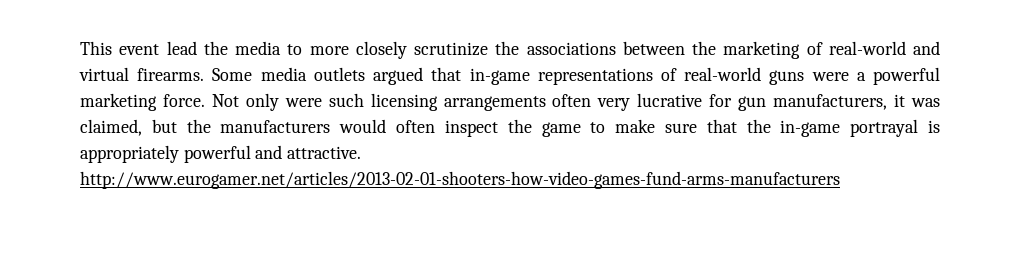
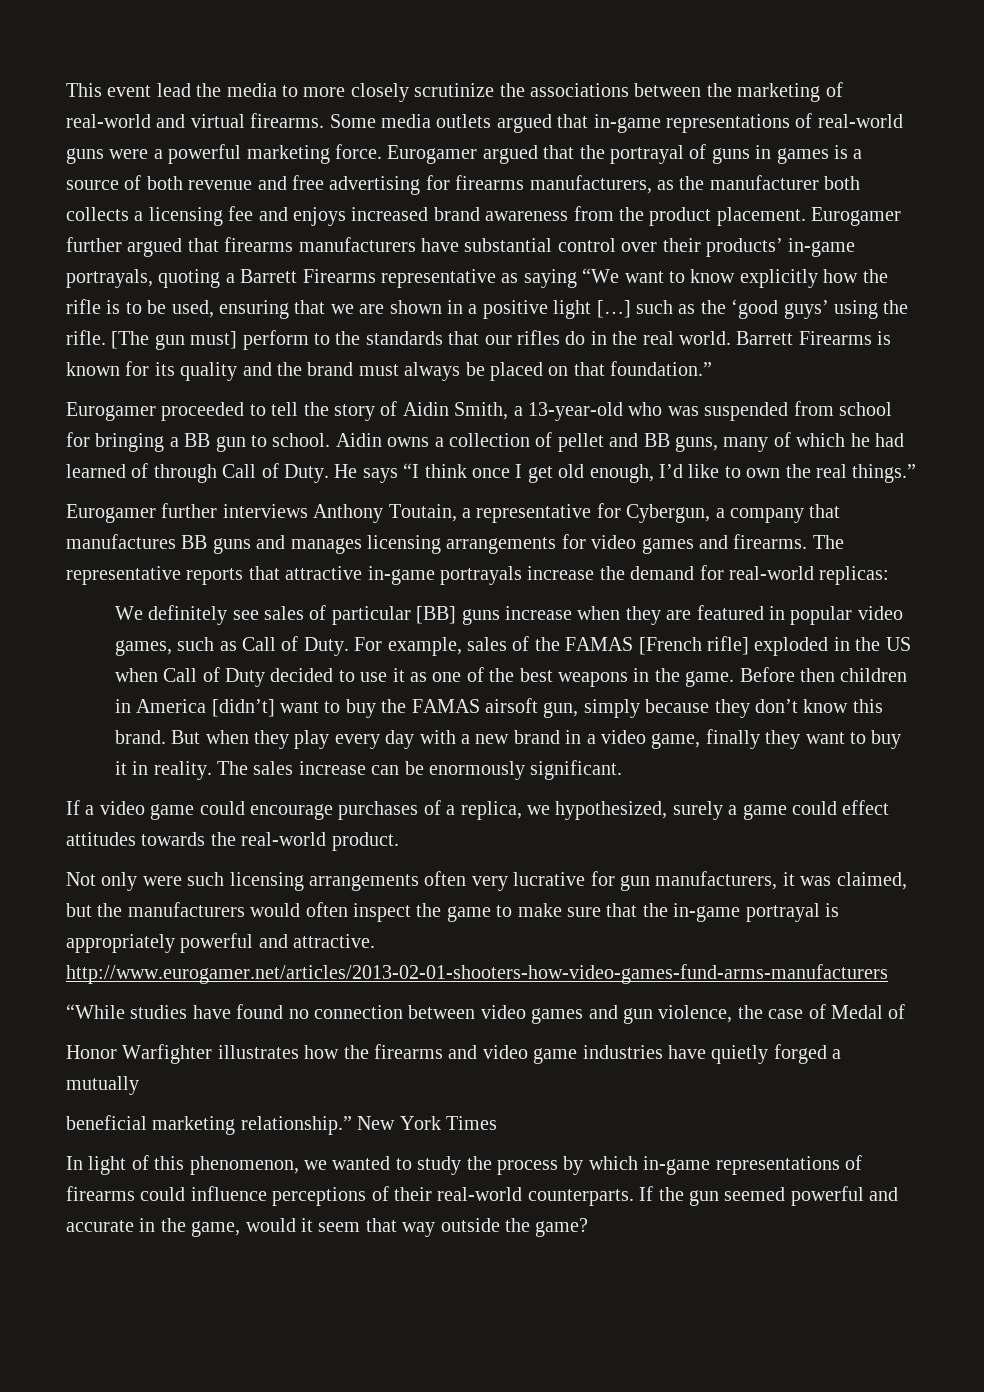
(205, 100) none -> [387,144,863,164] [66,175,861,195] [66,206,902,226] [66,237,856,257] [66,268,888,288] [66,299,909,319] [66,330,892,350] [66,361,713,381] [66,401,892,421] [66,432,904,452] [66,463,917,483] [66,503,841,523] [66,534,844,554] [66,565,890,585] [114,605,903,625] [114,636,911,656] [114,667,908,687] [114,698,883,718] [114,729,902,749] [114,760,623,780] [66,800,890,820] [66,832,399,851] Eurogamer argued that the portrayal of guns in games is a source of both revenue and free advertising for firearms manufacturers, as the manufacturer both collects a licensing fee and enjoys increased brand awareness from the product placement. Eurogamer further argued that firearms manufacturers have substantial control over their products’ in-game portrayals, quoting a Barrett Firearms representative as saying “We want to know explicitly how the rifle is to be used, ensuring that we are shown in a positive light […] such as the ‘good guys’ using the rifle. [The gun must] perform to the standards that our rifles do in the real world. Barrett Firearms is known for its quality and the brand must always be placed on that foundation.” // Eurogamer proceeded to tell the story of Aidin Smith, a 13-year-old who was suspended from school for bringing a BB gun to school. Aidin owns a collection of pellet and BB guns, many of which he had learned of through Call of Duty. He says “I think once I get old enough, I’d like to own the real things.” // Eurogamer further interviews Anthony Toutain, a representative for Cybergun, a company that manufactures BB guns and manages licensing arrangements for video games and firearms. The representative reports that attractive in-game portrayals increase the demand for real-world replicas: // We definitely see sales of particular [BB] guns increase when they are featured in popular video games, such as Call of Duty. For example, sales of the FAMAS [French rifle] exploded in the US when Call of Duty decided to use it as one of the best weapons in the game. Before then children in America [didn’t] want to buy the FAMAS airsoft gun, simply because they don’t know this brand. But when they play every day with a new brand in a video game, finally they want to buy it in reality. The sales increase can be enormously significant. // If a video game could encourage purchases of a replica, we hypothesized, surely a game could effect attitudes towards the real-world product. //
(840, 180) none -> [66,1004,906,1024] [66,1044,842,1064] [66,1076,139,1095] [66,1115,497,1135] [66,1155,862,1175] [66,1186,899,1206] [66,1218,589,1237] // “While studies have found no connection between video games and gun violence, the case of Medal of // Honor Warfighter illustrates how the firearms and video game industries have quietly forged a mutually // beneficial marketing relationship.” New York Times // In light of this phenomenon, we wanted to study the process by which in-game representations of firearms could influence perceptions of their real-world counterparts. If the gun seemed powerful and accurate in the game, would it seem that way outside the game?

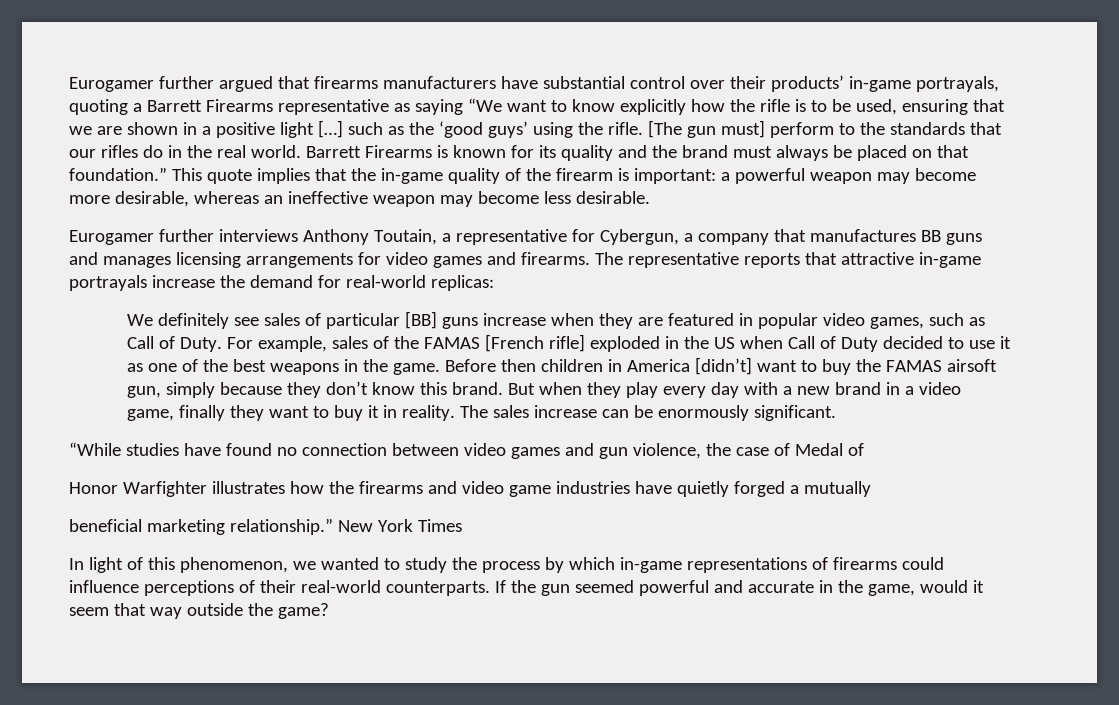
[66,82,843,102] [66,113,903,133] [66,144,863,164] [66,175,861,195] [66,206,806,226] This event lead the media to more closely scrutinize the associations between the marketing of real-world and virtual firearms. Some media outlets argued that in-game representations of real-world guns were a powerful marketing force. Eurogamer argued that the portrayal of guns in games is a source of both revenue and free advertising for firearms manufacturers, as the manufacturer both collects a licensing fee and enjoys increased brand awareness from the product placement. -> (69, 84) none
[66,401,892,421] [66,432,904,452] [66,463,917,483] // Eurogamer proceeded to tell the story of Aidin Smith, a 13-year-old who was suspended from school for bringing a BB gun to school. Aidin owns a collection of pellet and BB guns, many of which he had learned of through Call of Duty. He says “I think once I get old enough, I’d like to own the real things.” -> [171,168,976,184] [69,191,650,207] This quote implies that the in-game quality of the firearm is important: a powerful weapon may become more desirable, whereas an ineffective weapon may become less desirable.
[66,800,890,820] [66,832,399,851] [66,871,907,891] [66,902,839,922] [66,933,376,953] [66,964,888,984] // If a video game could encourage purchases of a replica, we hypothesized, surely a game could effect attitudes towards the real-world product. // Not only were such licensing arrangements often very lucrative for gun manufacturers, it was claimed, but the manufacturers would often inspect the game to make sure that the in-game portrayal is appropriately powerful and attractive. http://www.eurogamer.net/articles/2013-02-01-shooters-how-video-games-fund-arms-manufacturers -> (836, 413) none

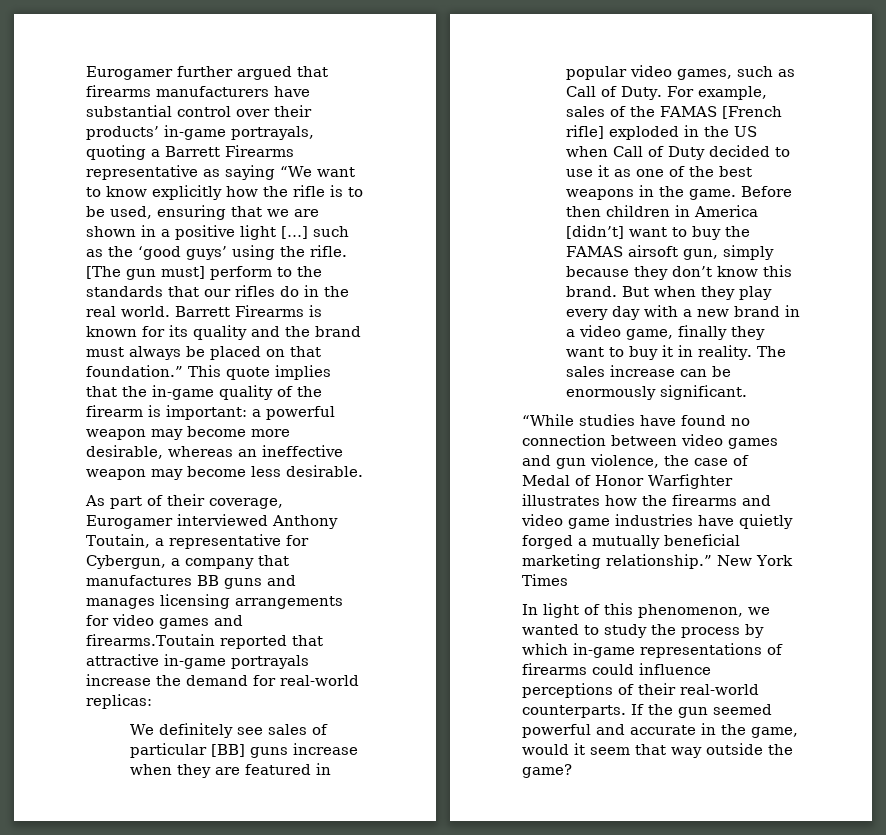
[69,229,298,245] Eurogamer further interviews -> [85,494,283,509] [86,514,268,529] As part of their coverage, Eurogamer interviewed
[520,252,800,268] firearms. The representative reports -> [86,634,287,649] firearms.Toutain reported
(864, 449) // -> (591, 480) none
(871, 489) // -> (660, 542) none

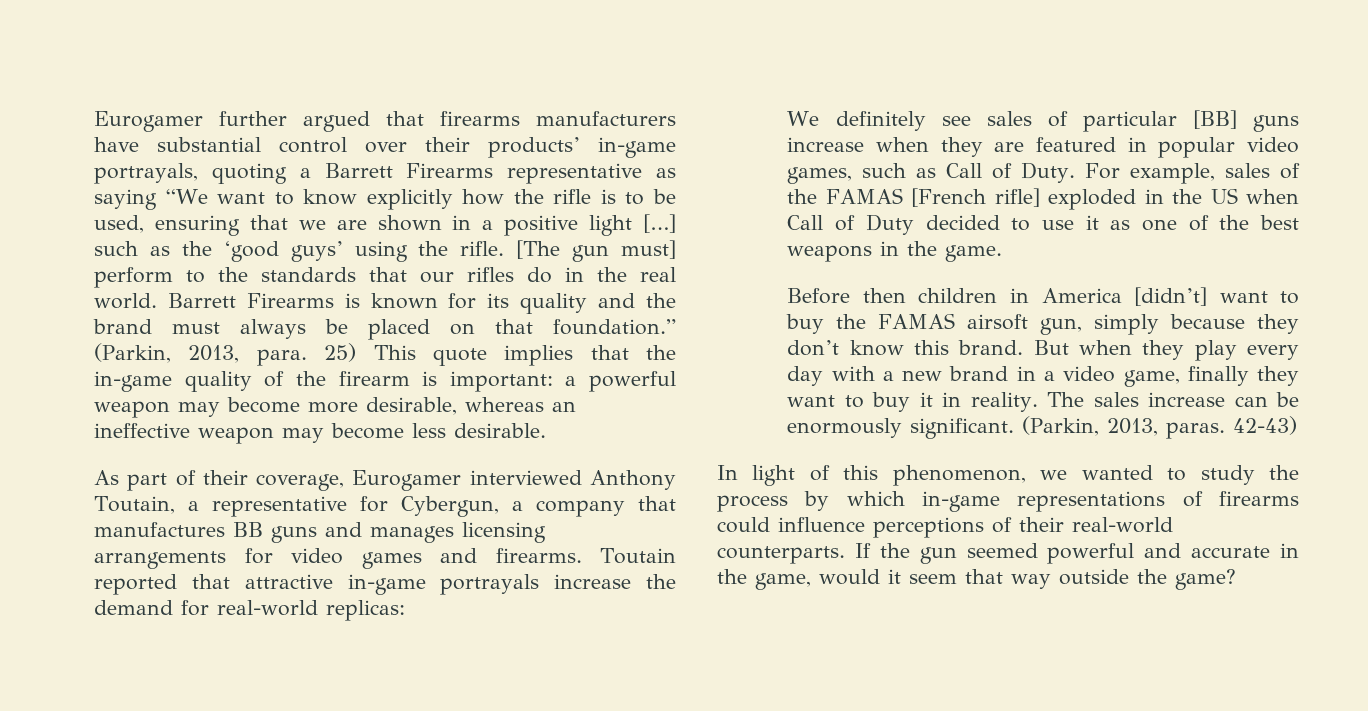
(183, 371) none -> [94,343,357,366] (Parkin, 2013, para. 25)
[86,634,215,646] firearms.Toutain -> [495,548,677,564] firearms. Toutain
(736, 194) none -> (1003, 253) //
[522,414,750,426] [522,434,778,449] [522,454,749,469] [522,474,733,489] [522,494,771,506] [521,514,793,529] [522,534,740,549] [522,554,793,569] [522,574,568,586] // “While studies have found no connection between video games and gun violence, the case of Medal of Honor Warfighter illustrates how the firearms and video game industries have quietly forged a mutually beneficial marketing relationship.” New York Times -> [1022,416,1298,439] (Parkin, 2013, paras. 42-43)

